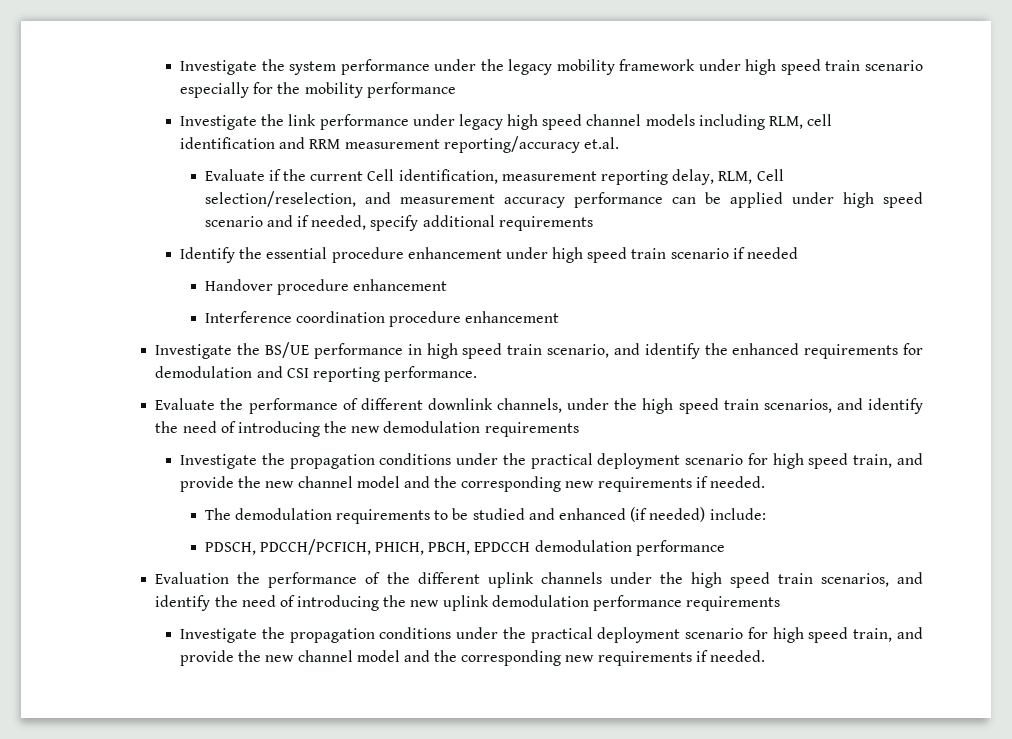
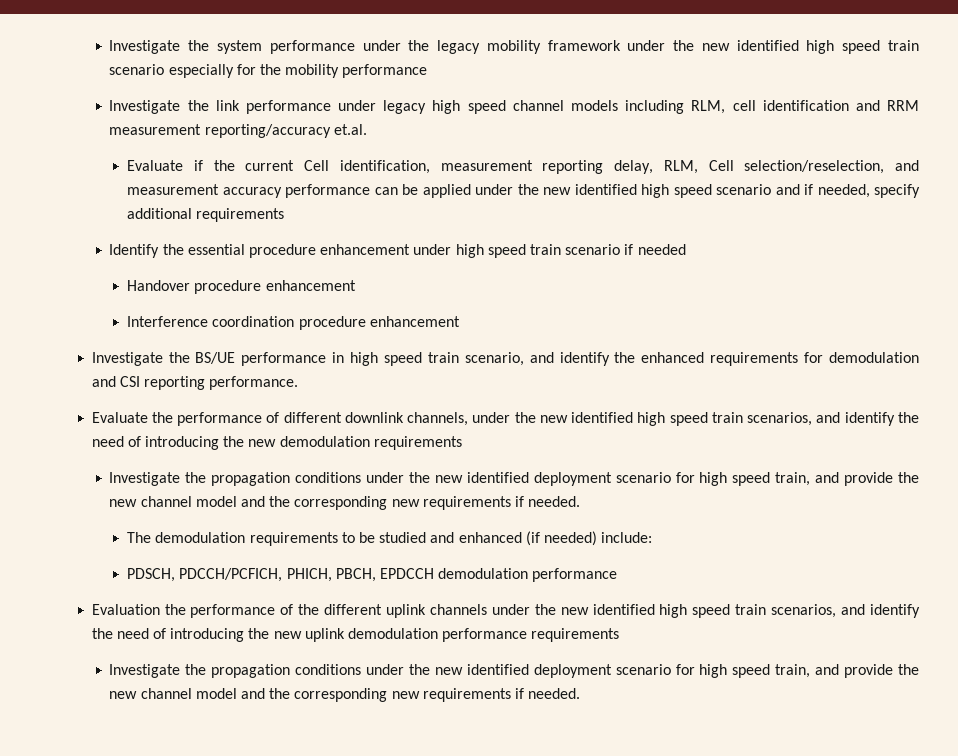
(741, 65) none -> [673,40,799,51] the new identified
(834, 198) none -> [517,184,637,195] the new identified
(638, 404) none -> [539,412,634,423] new identified
[530,453,593,469] practical -> [434,472,529,483] new identified
(683, 578) none -> [560,604,655,615] new identified
[530,627,593,643] practical -> [434,664,529,675] new identified

